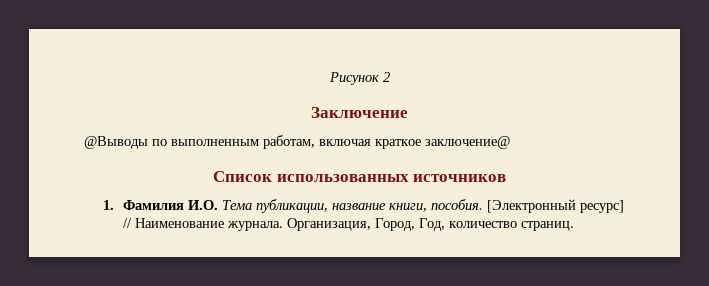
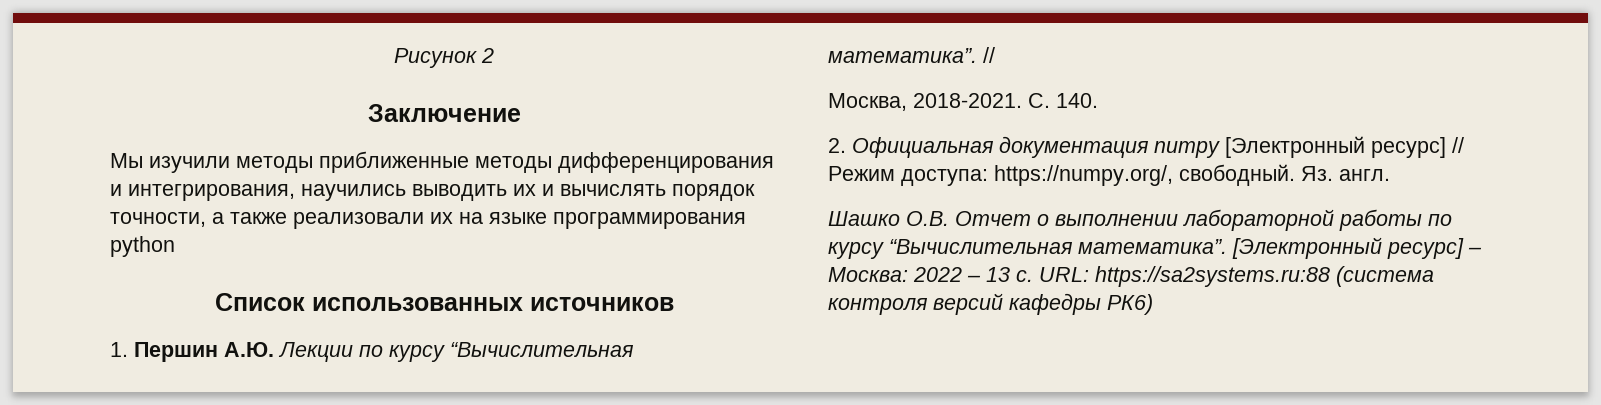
[84,135,510,149] [212,171,507,182] [103,199,624,213] [122,218,574,231] @Выводы по выполненным работам, включая краткое заключение@ // Список использованных источников // 1. Фамилия И.О. Тема публикации, название книги, пособия. [Электронный ресурс] // Наименование журнала. Организация, Город, Год, количество страниц. -> [110,151,774,173] [110,184,755,201] [110,212,746,229] [110,236,175,257] [214,293,674,311] [110,342,634,362] [828,47,995,63] [828,93,1098,111] [828,136,1464,158] [828,164,1390,186] [828,209,1452,231] [828,237,1482,259] [828,266,1434,287] [828,293,1153,315] Мы изучили методы приближенные методы дифференцирования и интегрирования, научились выводить их и вычислять порядок точности, а также реализовали их на языке программирования python // Список использованных источников // 1. Першин А.Ю. Лекции по курсу “Вычислительная математика”. // // Москва, 2018-2021. С. 140. // 2. Официальная документация numpy [Электронный ресурс] // Режим доступа: https://numpy.org/, свободный. Яз. англ. // Шашко О.В. Отчет о выполнении лабораторной работы по курсу “Вычислительная математика”. [Электронный ресурс] – Москва: 2022 – 13 с. URL: https://sa2systems.ru:88 (система контроля версий кафедры РК6)

